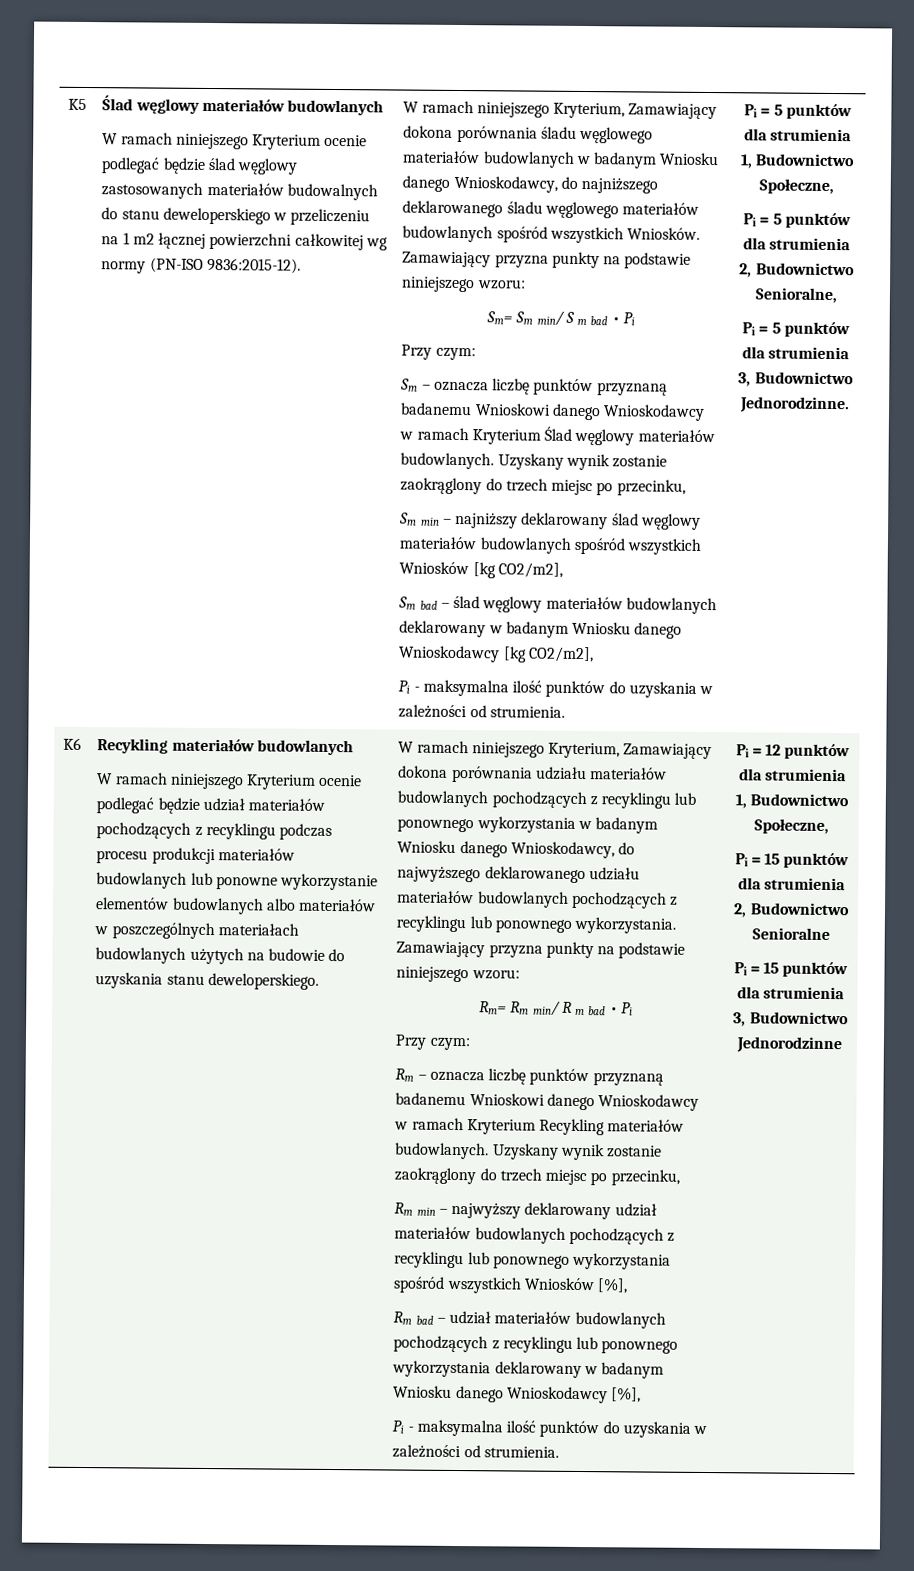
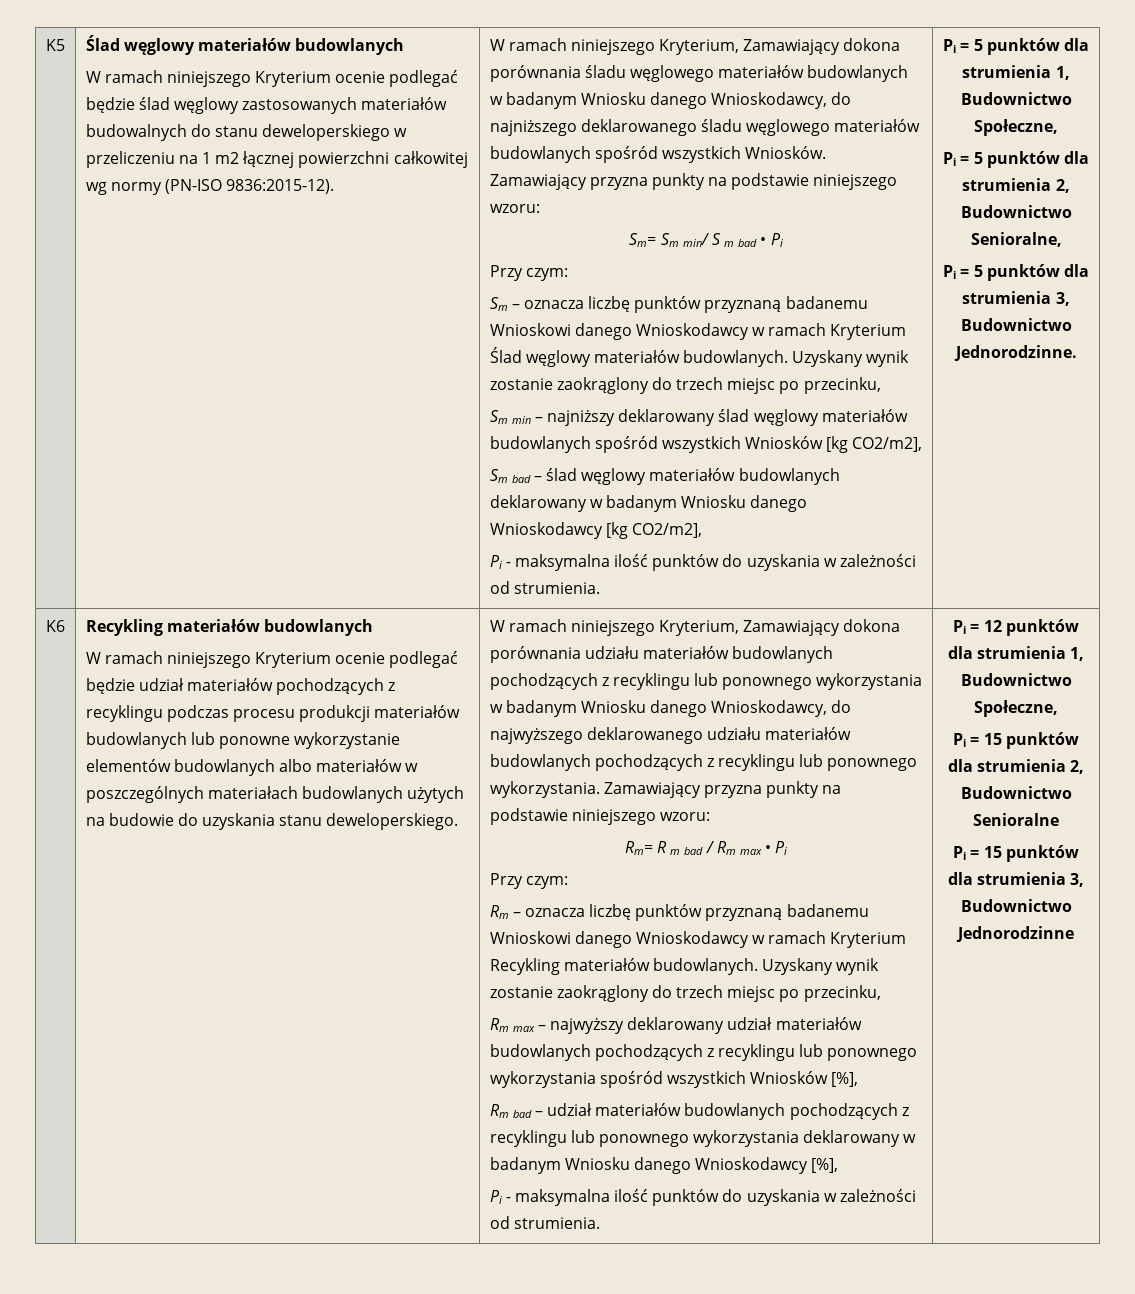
[510,1000,561,1016] Rm min/ -> (653, 848) none
(607, 1011) none -> [705,841,762,855] / Rm max
[416,1207,436,1216] min -> [512,1026,535,1032] max

